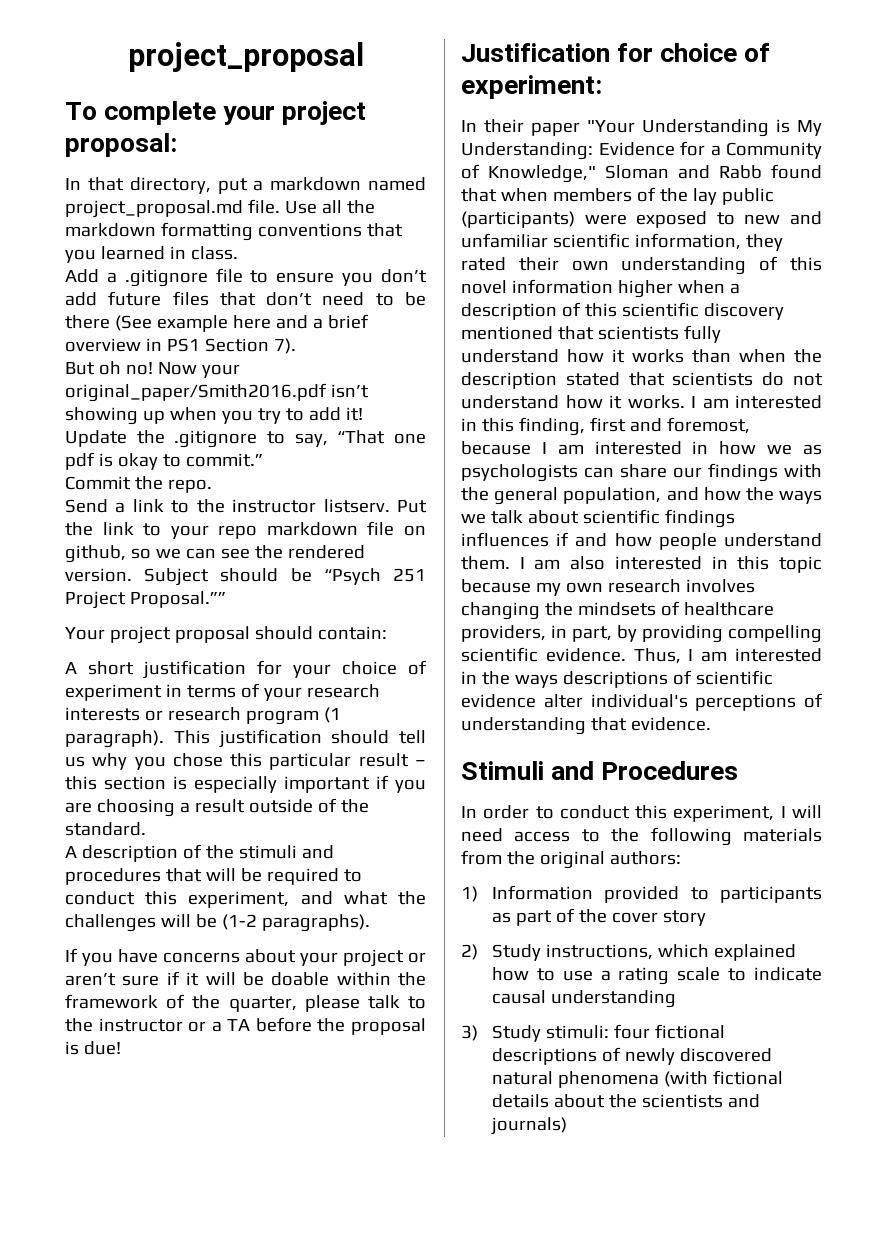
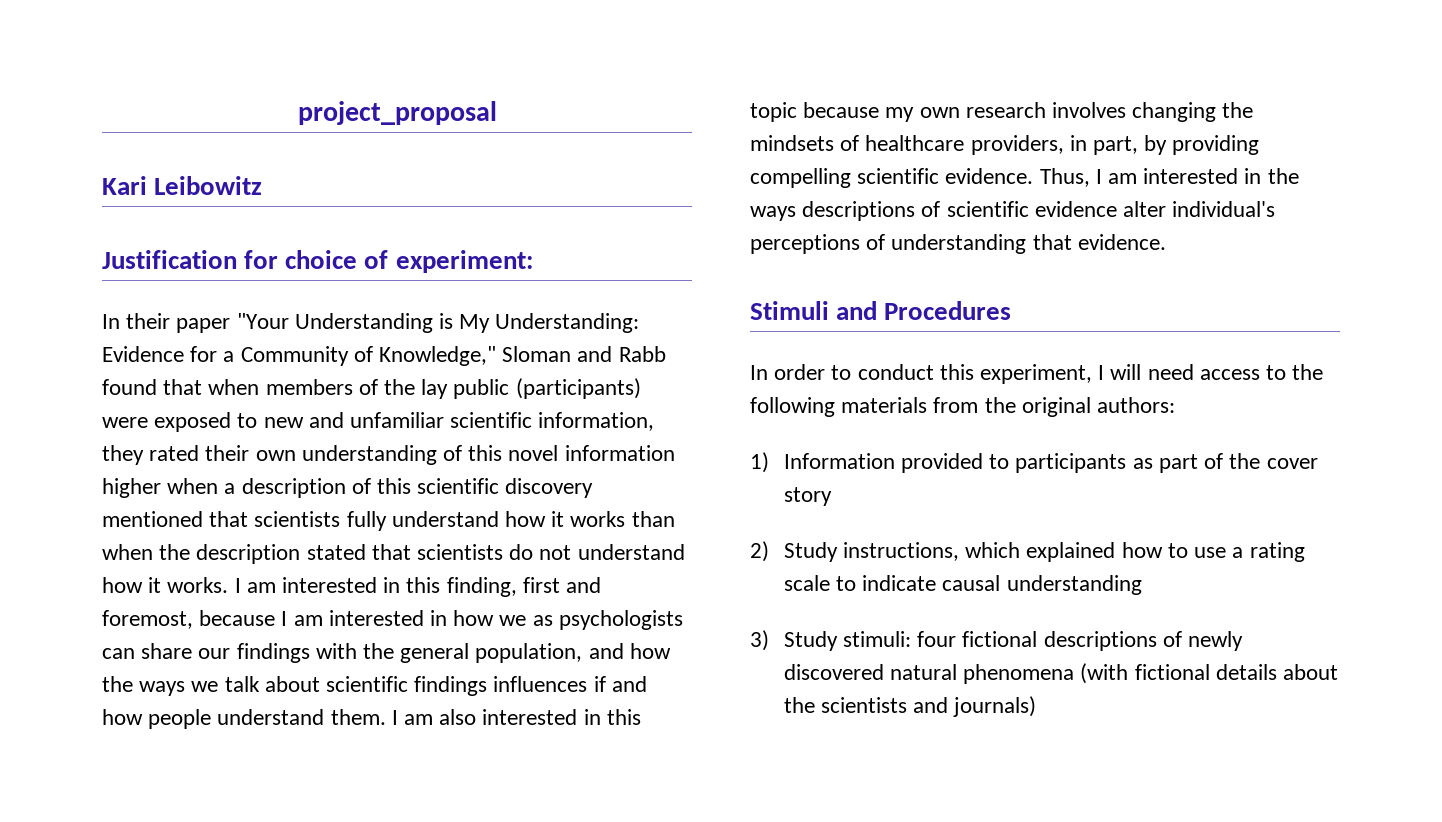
[65,101,367,125] [65,133,177,157] [65,177,426,194] [65,199,375,218] [65,222,403,241] [65,246,238,263] [65,268,428,287] [65,291,426,306] [65,314,369,332] [65,338,296,354] [65,361,240,378] [65,383,369,402] [65,407,363,425] [65,430,427,448] [65,452,263,470] [65,476,212,493] [65,499,427,513] [65,521,426,539] [65,545,365,563] [65,568,426,586] [65,591,226,609] [65,626,387,644] [65,660,427,679] [65,683,380,701] [65,707,341,725] [65,729,426,748] [65,753,426,770] [65,775,426,793] [65,798,369,817] [65,822,146,836] [65,844,334,862] [65,868,362,885] [65,891,426,908] [65,914,370,932] [65,948,426,967] [65,971,426,986] [65,994,426,1012] [65,1017,426,1035] [65,1041,121,1055] To complete your project proposal: // In that directory, put a markdown named project_proposal.md file. Use all the markdown formatting conventions that you learned in class. // Add a .gitignore file to ensure you don’t add future files that don’t need to be there (See example here and a brief overview in PS1 Section 7). // But oh no! Now your original_paper/Smith2016.pdf isn’t showing up when you try to add it! Update the .gitignore to say, “That one pdf is okay to commit.” // Commit the repo. // Send a link to the instructor listserv. Put the link to your repo markdown file on github, so we can see the rendered version. Subject should be “Psych 251 Project Proposal.”” // Your project proposal should contain: // A short justification for your choice of experiment in terms of your research interests or research program (1 paragraph). This justification should tell us why you chose this particular result – this section is especially important if you are choosing a result outside of the standard. // A description of the stimuli and procedures that will be required to conduct this experiment, and what the challenges will be (1-2 paragraphs). // If you have concerns about your project or aren’t sure if it will be doable within the framework of the quarter, please talk to the instructor or a TA before the proposal is due! -> [102,176,263,195] Kari Leibowitz

